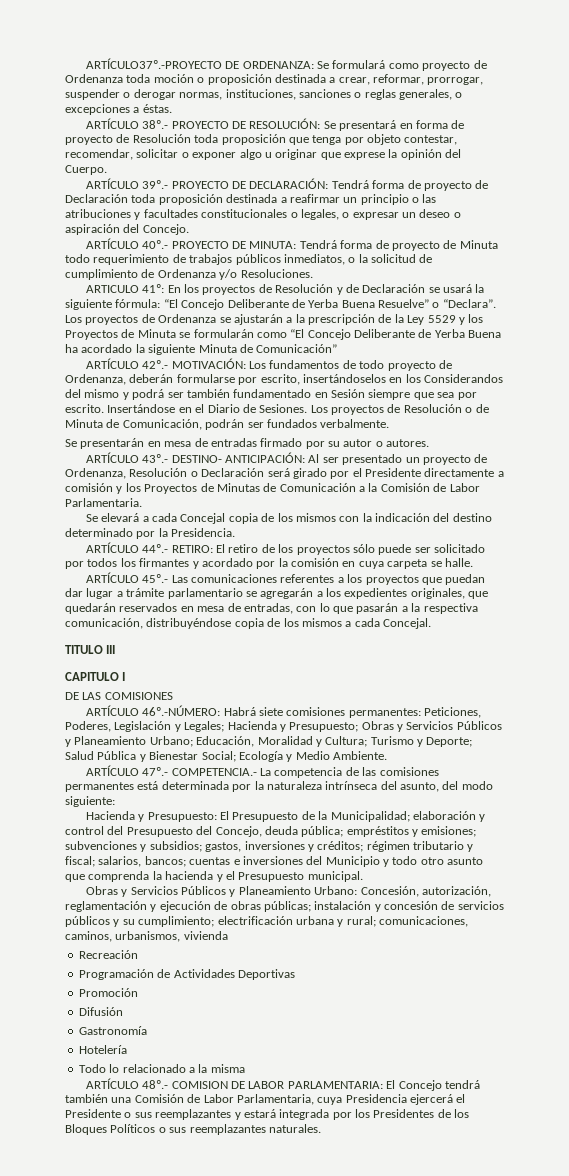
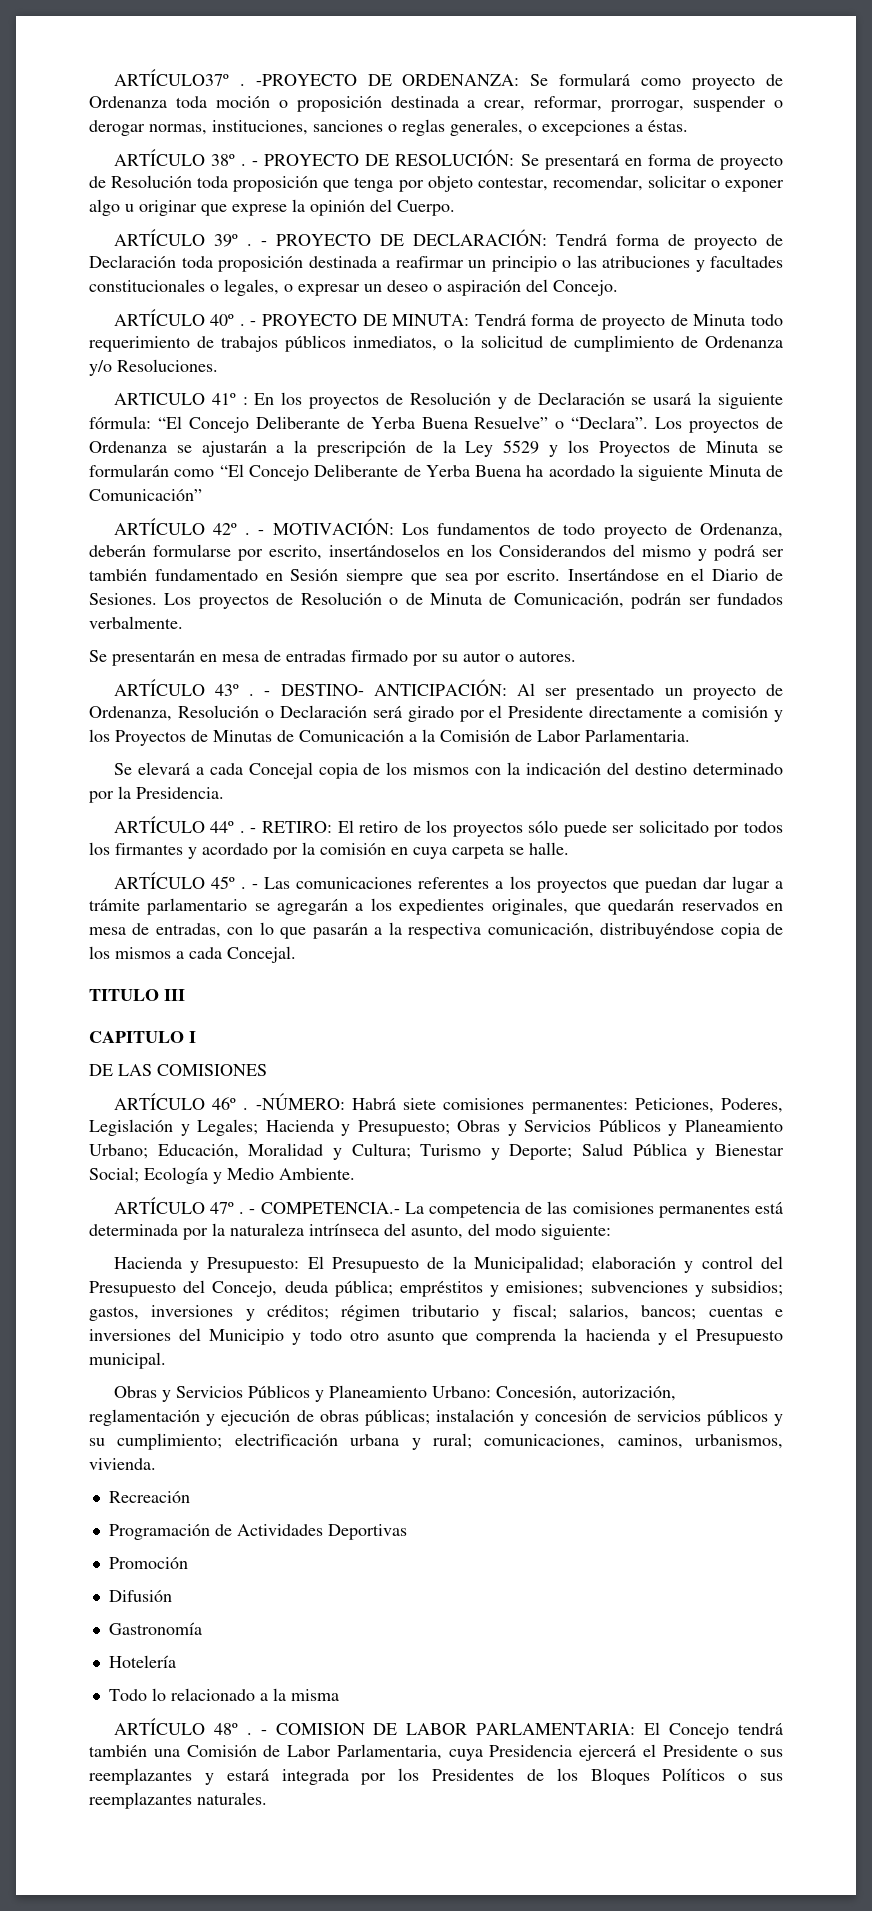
[85,58,222,69] ARTÍCULO37º.-PROYECTO -> [113,69,357,86] ARTÍCULO37º . -PROYECTO
[142,120,169,129] 38º.- -> [210,154,259,166] 38º . -
[142,180,169,189] 39º.- -> [213,234,267,247] 39º . -
[142,240,169,249] 40º.- -> [210,314,257,326] 40º . -
[142,284,165,293] 41º: -> [211,393,248,405] 41º :
[142,360,169,369] 42º.- -> [213,523,265,535] 42º . -
[142,454,169,463] 43º.- -> [215,684,271,696] 43º . -
[142,544,169,553] 44º.- -> [210,821,257,833] 44º . -
[142,574,169,583] 45º.- -> [210,876,259,889] 45º . -
[142,705,221,716] 46º.-NÚMERO: -> [212,1093,345,1110] 46º . -NÚMERO:
[142,767,169,776] 47º.- -> [210,1202,256,1214] 47º . -
[183,931,228,940] vivienda -> [89,1458,156,1470] vivienda.
[142,1080,169,1089] 48º.- -> [213,1723,267,1735] 48º . -

